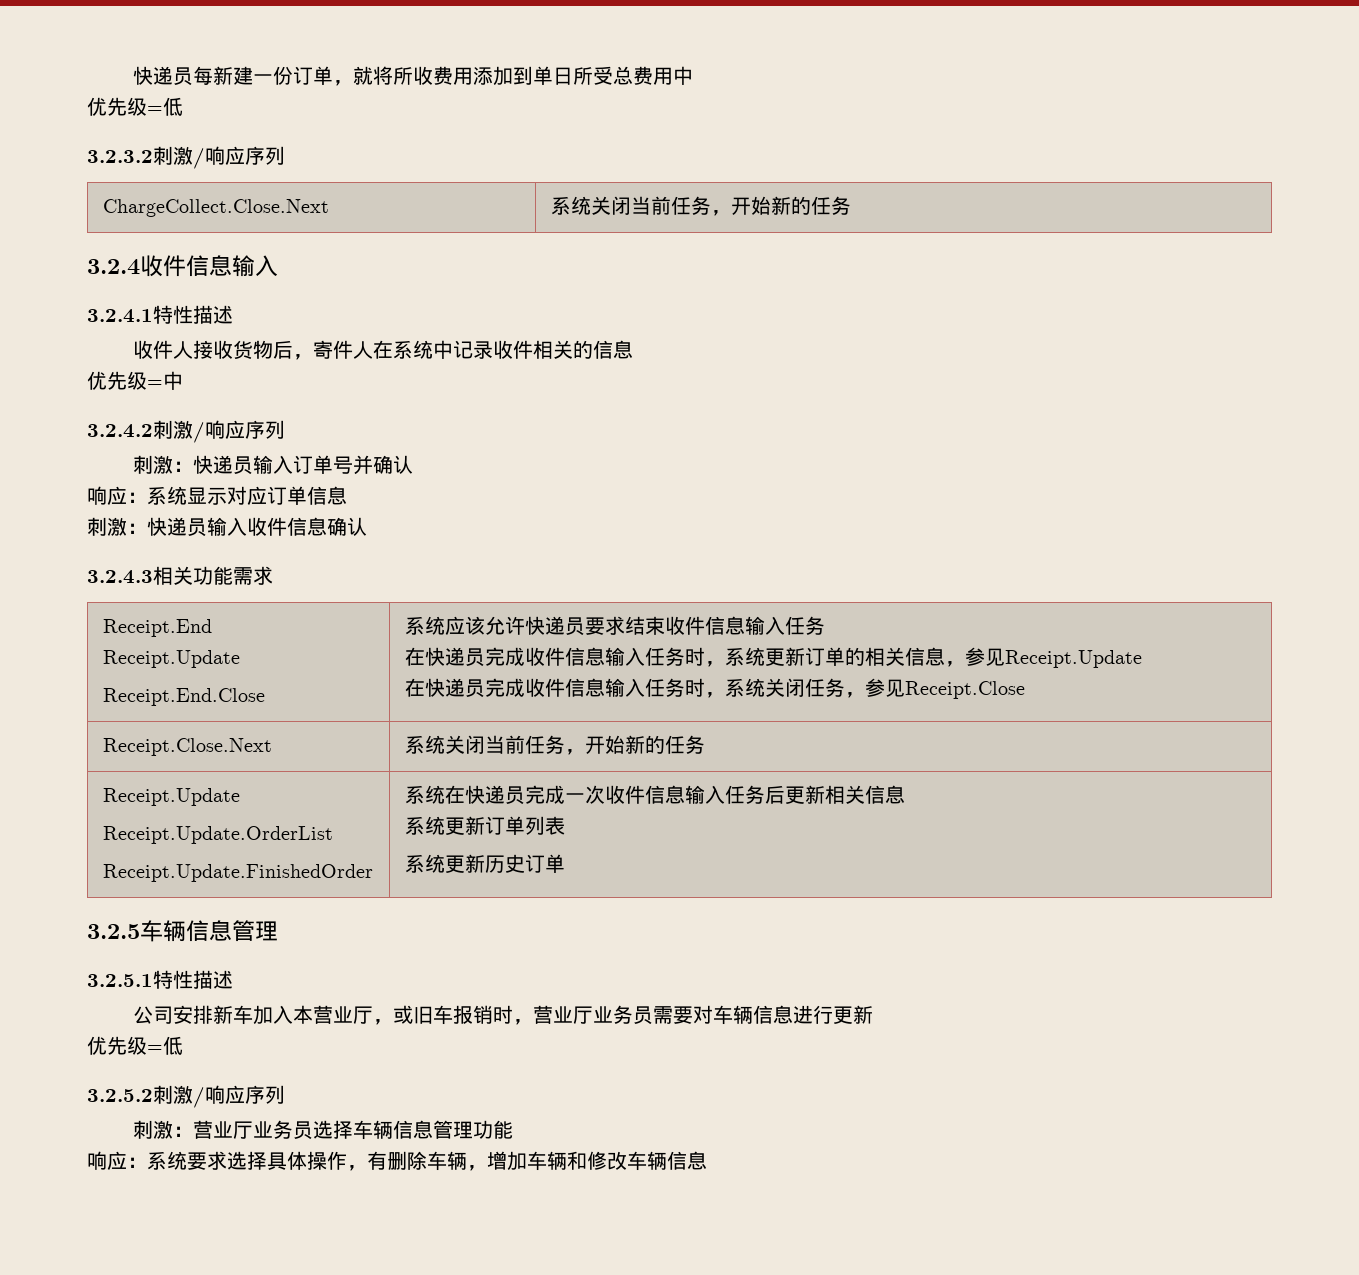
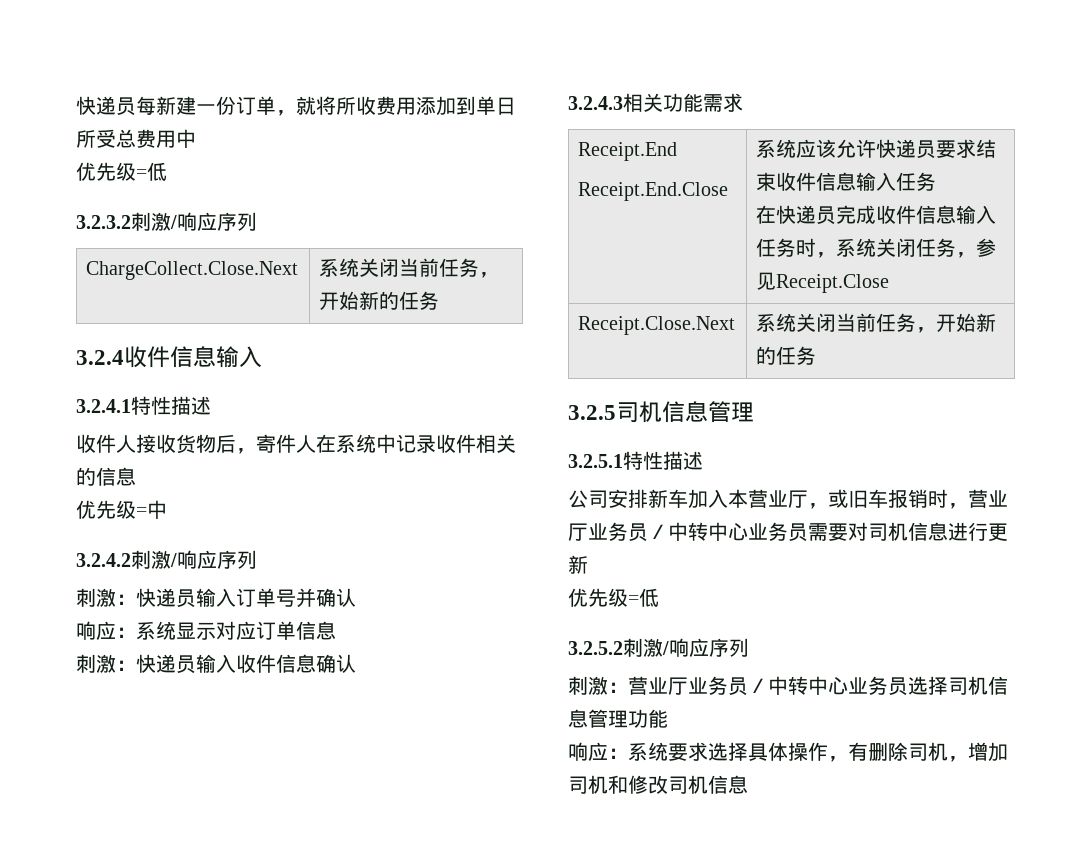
[102,650,240,668] // Receipt.Update -> (678, 151) none
[404,647,1142,668] // 在快递员完成收件信息输入任务时，系统更新订单的相关信息，参见Receipt.Update -> (937, 181) none
[102,788,240,806] [102,826,333,844] [102,864,373,882] [404,785,905,805] [404,816,565,835] [404,854,565,873] // Receipt.Update // Receipt.Update.OrderList // Receipt.Update.FinishedOrder | 系统在快递员完成一次收件信息输入任务后更新相关信息 // 系统更新订单列表 // 系统更新历史订单 -> (817, 355) none
[140,920,186,942] 车辆 -> [616,401,662,423] 司机
[652,1005,753,1025] 需要对车辆 -> [648,522,908,542] ／中转中心业务员需要对司机
[312,1120,393,1140] 选择车辆 -> [748,676,988,696] ／中转中心业务员选择司机
[427,1151,667,1171] 车辆，增加车辆和修改车辆 -> [908,742,1008,762] [568,775,708,794] 司机，增加司机和修改司机

